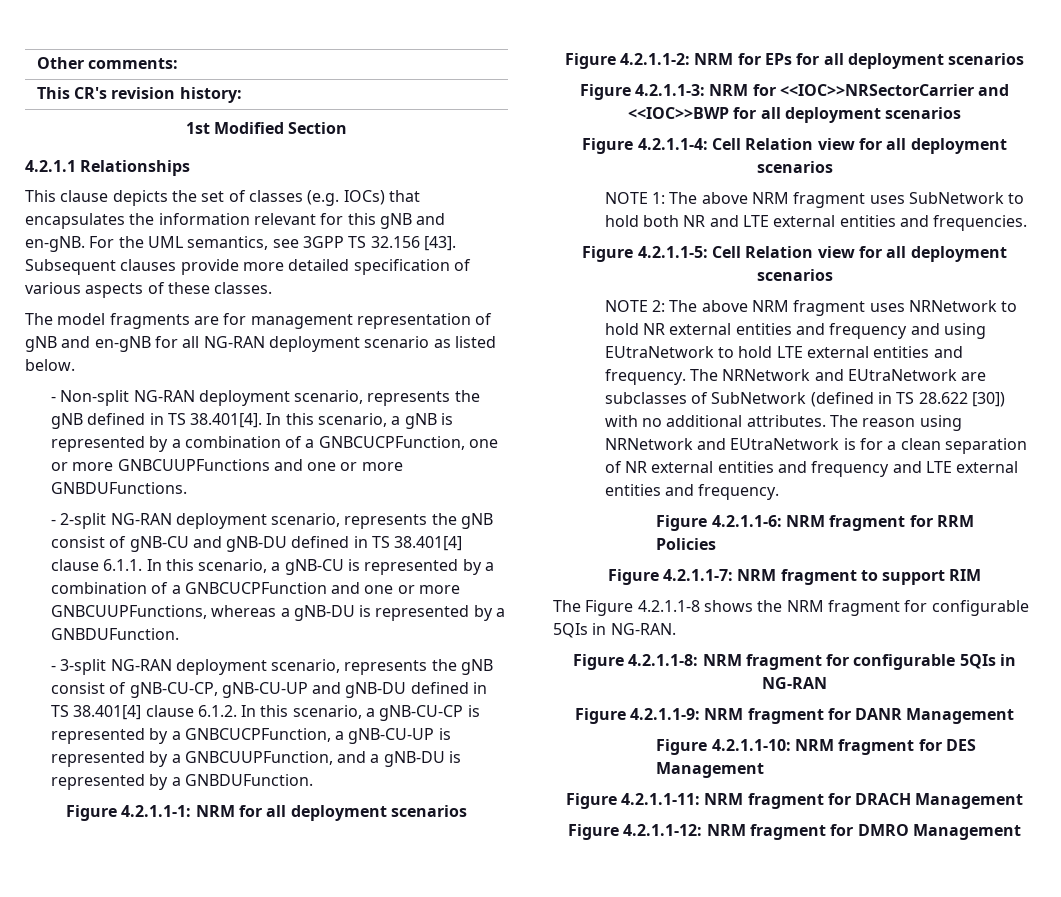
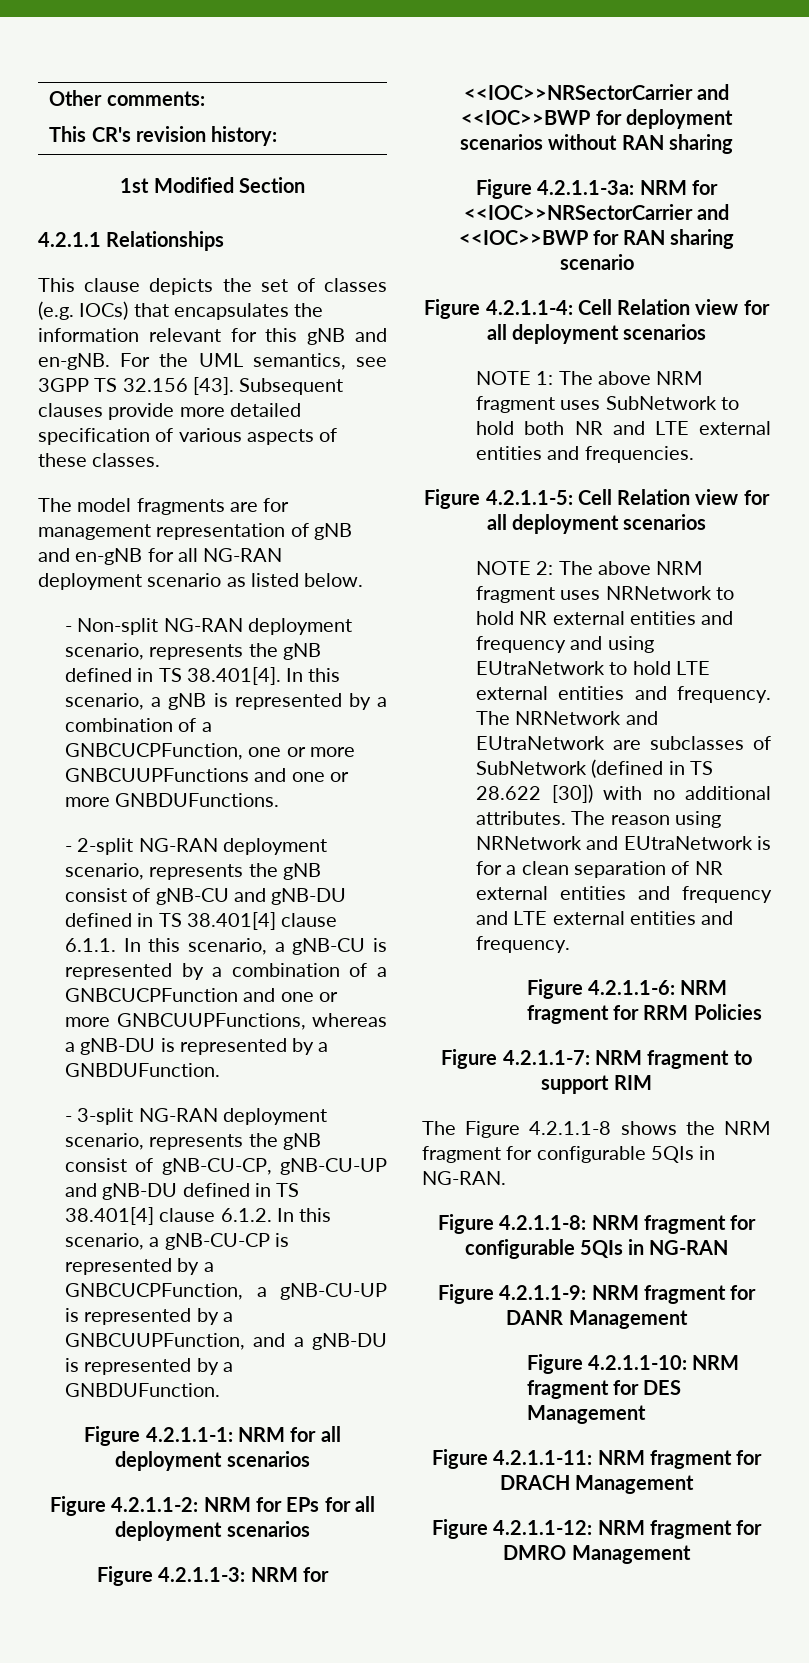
[760,107,962,123] all deployment scenarios -> [625,109,733,129] [460,134,733,154] [476,179,718,199] [463,204,730,220] [458,229,735,249] [559,254,634,270] deployment scenarios without RAN sharing // Figure 4.2.1.1-3a: NRM for <<IOC>>NRSectorCarrier and <<IOC>>BWP for RAN sharing scenario

